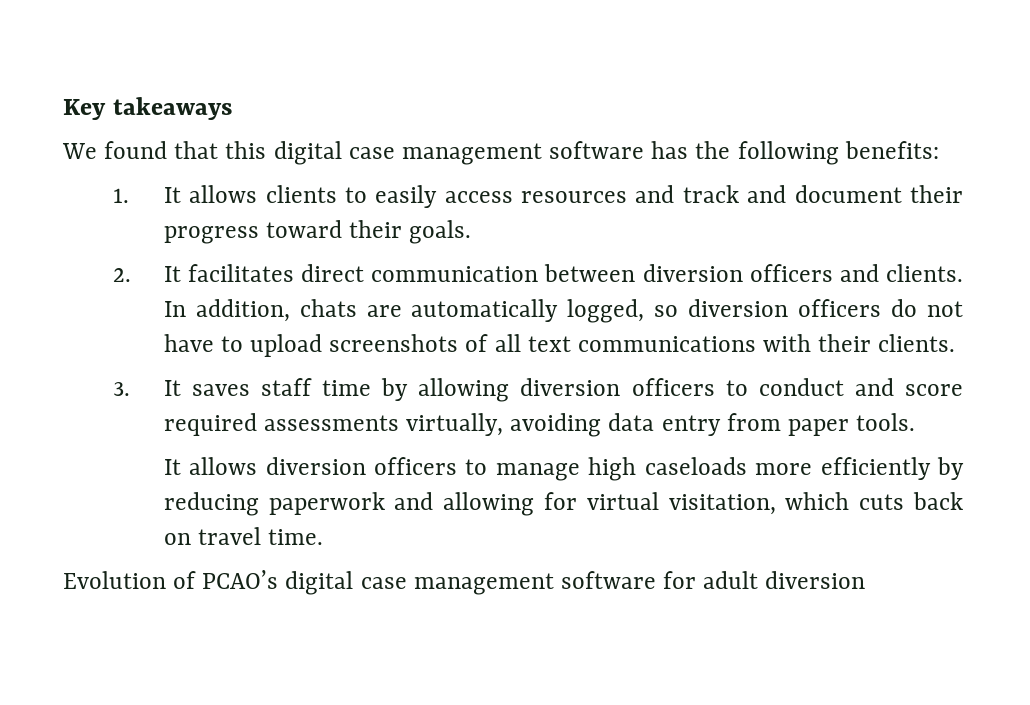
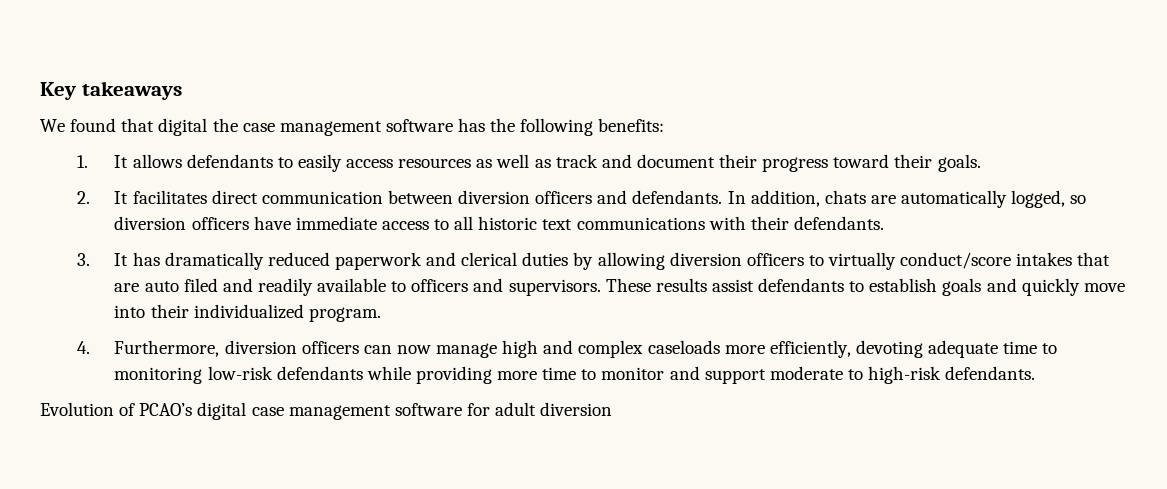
[225,141,342,165] this digital -> [158,118,238,136] digital the
[265,185,337,203] clients -> [186,154,273,168] defendants
[635,185,675,203] and -> [476,154,551,168] as well as
[886,264,964,282] clients. -> [632,190,723,204] defendants.
[891,299,963,317] [163,334,521,357] do not have to upload screenshots of all -> [253,216,538,230] have immediate access to all historic
[878,334,956,352] clients. -> [793,216,884,230] defendants.
[191,378,372,396] saves staff time -> [132,252,569,270] has dramatically reduced paperwork and clerical duties
[758,378,963,396] [163,413,915,437] [163,457,964,481] [163,492,964,516] [163,527,324,545] conduct and score required assessments virtually, avoiding data entry from paper tools. // It allows diversion officers to manage high caseloads more efficiently by reducing paperwork and allowing for virtual visitation, which cuts back on travel time. -> [828,252,1111,270] [114,278,1125,296] [114,304,381,322] [77,340,1058,358] [114,366,1036,384] virtually conduct/score intakes that are auto filed and readily available to officers and supervisors. These results assist defendants to establish goals and quickly move into their individualized program. // 4. Furthermore, diversion officers can now manage high and complex caseloads more efficiently, devoting adequate time to monitoring low-risk defendants while providing more time to monitor and support moderate to high-risk defendants.

